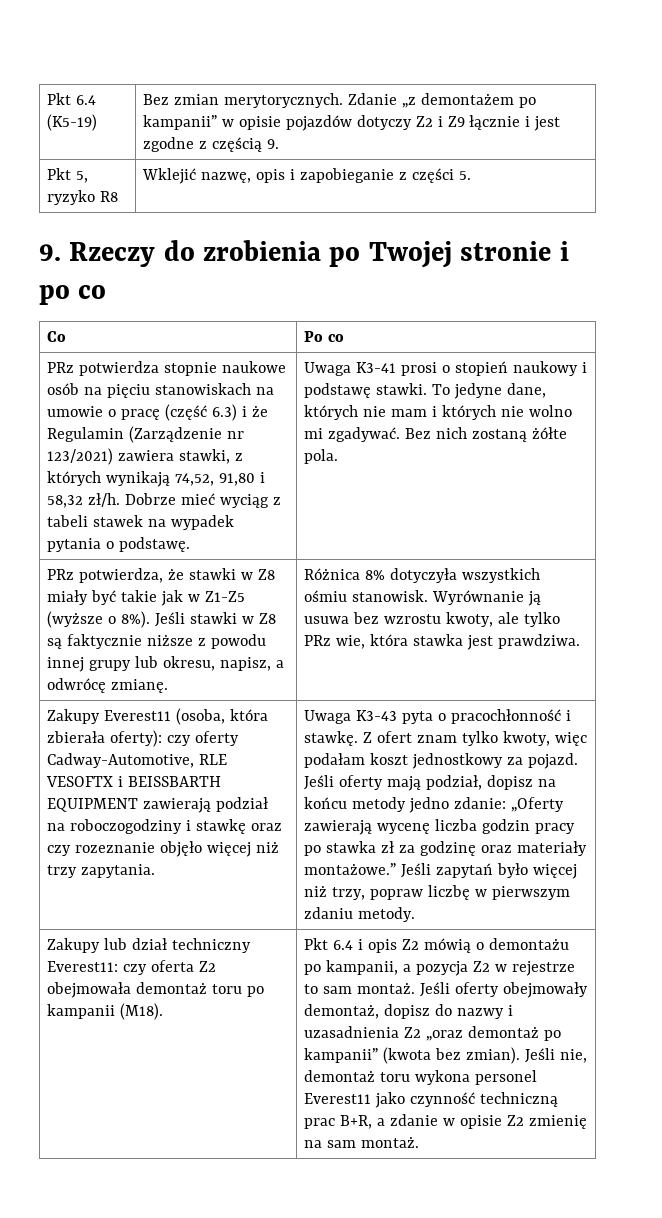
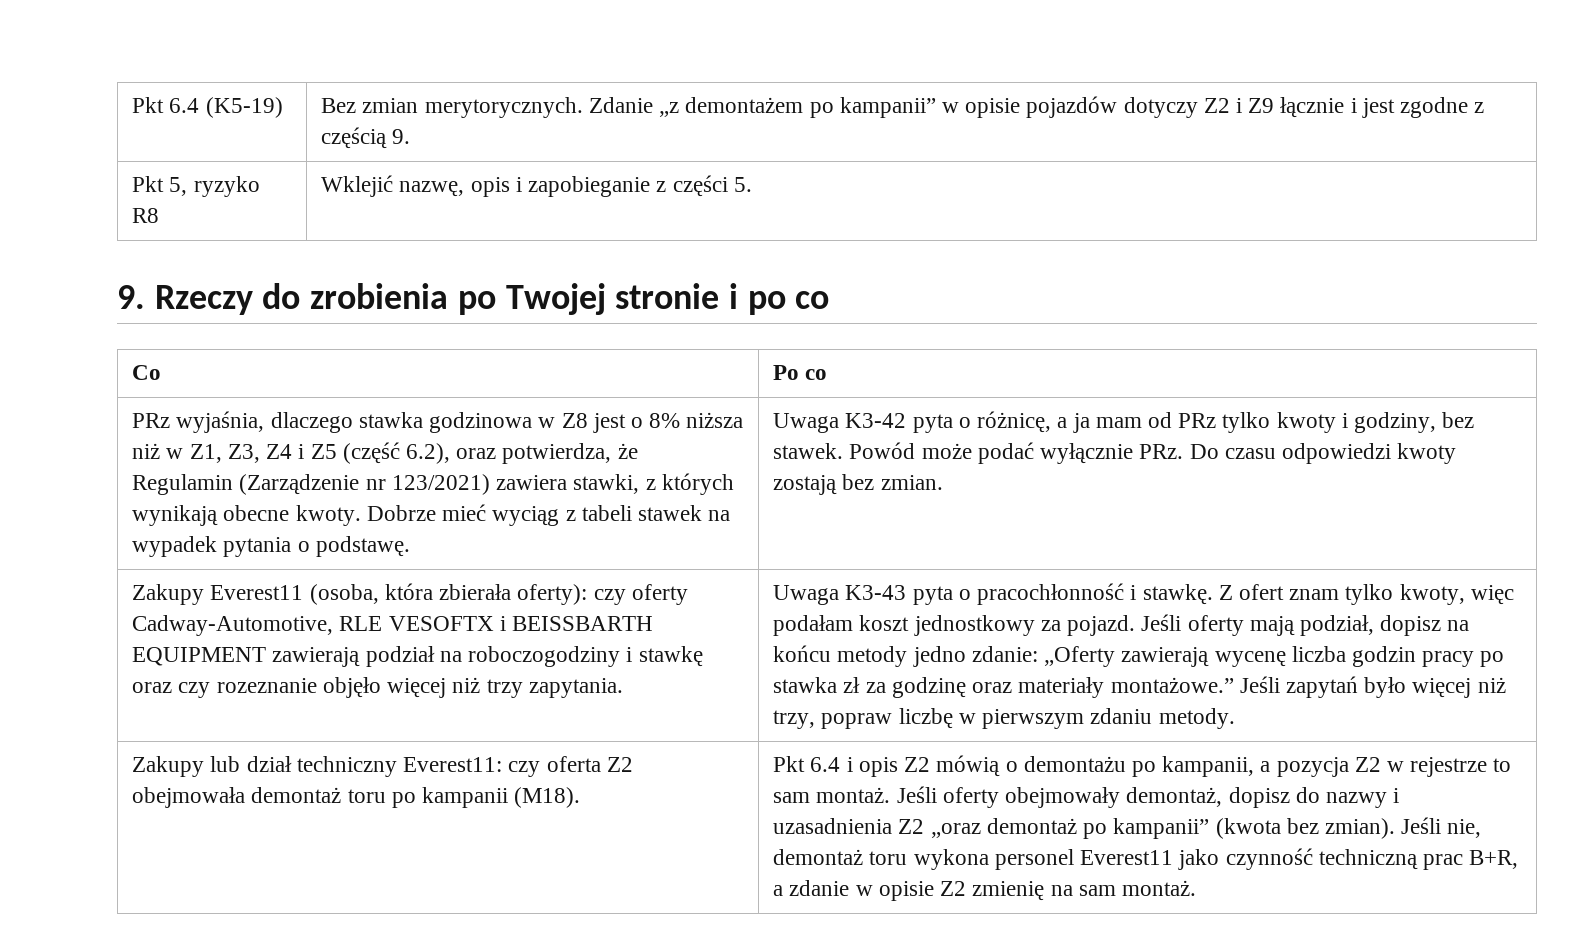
[79,361,287,376] [47,383,274,398] [47,404,247,421] potwierdza stopnie naukowe osób na pięciu stanowiskach na umowie o pracę (część 6.3) i -> [176,411,744,433] [132,442,612,464] wyjaśnia, dlaczego stawka godzinowa w Z8 jest o 8% niższa niż w Z1, Z3, Z4 i Z5 (część 6.2), oraz potwierdza,
[175,472,265,486] [47,493,121,508] 74,52, 91,80 i 58,32 zł/h. -> [223,505,361,526] obecne kwoty.
[356,361,587,376] [304,383,546,399] [304,405,572,420] [304,427,567,442] [304,449,339,464] [47,568,275,583] [47,590,245,606] [47,611,276,628] [47,634,266,649] [47,656,284,672] [47,678,169,693] [304,568,541,583] [304,590,542,606] [304,612,560,627] [304,634,580,650] K3-41 prosi o stopień naukowy i podstawę stawki. To jedyne dane, których nie mam i których nie wolno mi zgadywać. Bez nich zostaną żółte pola. // PRz potwierdza, że stawki w Z8 miały być takie jak w Z1-Z5 (wyższe o 8%). Jeśli stawki w Z8 są faktycznie niższe z powodu innej grupy lub okresu, napisz, a odwrócę zmianę. | Różnica 8% dotyczyła wszystkich ośmiu stanowisk. Wyrównanie ją usuwa bez wzrostu kwoty, ale tylko PRz wie, która stawka jest prawdziwa. -> [845,411,1475,433] [773,442,1457,464] [773,474,943,495] K3-42 pyta o różnicę, a ja mam od PRz tylko kwoty i godziny, bez stawek. Powód może podać wyłącznie PRz. Do czasu odpowiedzi kwoty zostają bez zmian.

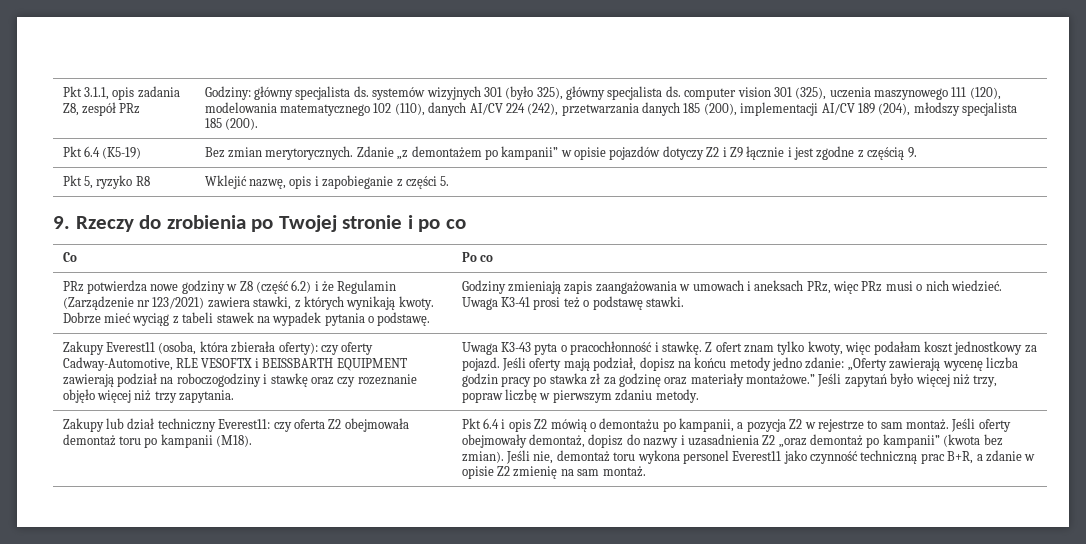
[132,97,165,113] Pkt -> [62,86,180,100] [62,102,141,116] [204,86,1001,100] [204,102,1018,116] [204,118,259,130] [62,146,82,157] Pkt 3.1.1, opis zadania Z8, zespół PRz | Godziny: główny specjalista ds. systemów wizyjnych 301 (było 325), główny specjalista ds. computer vision 301 (325), uczenia maszynowego 111 (120), modelowania matematycznego 102 (110), danych AI/CV 224 (242), przetwarzania danych 185 (200), implementacji AI/CV 189 (204), młodszy specjalista 185 (200). // Pkt
[176,411,744,433] [132,442,612,464] wyjaśnia, dlaczego stawka godzinowa w Z8 jest o 8% niższa niż w Z1, Z3, Z4 i Z5 (część 6.2), oraz potwierdza, -> [87,280,319,294] potwierdza nowe godziny w Z8 (część 6.2) i
[223,505,290,521] obecne -> (396, 303) none
[773,411,1475,433] [773,442,1457,464] [773,474,943,495] Uwaga K3-42 pyta o różnicę, a ja mam od PRz tylko kwoty i godziny, bez stawek. Powód może podać wyłącznie PRz. Do czasu odpowiedzi kwoty zostają bez zmian. -> [461,280,1002,294] [461,296,684,310] Godziny zmieniają zapis zaangażowania w umowach i aneksach PRz, więc PRz musi o nich wiedzieć. Uwaga K3-41 prosi też o podstawę stawki.

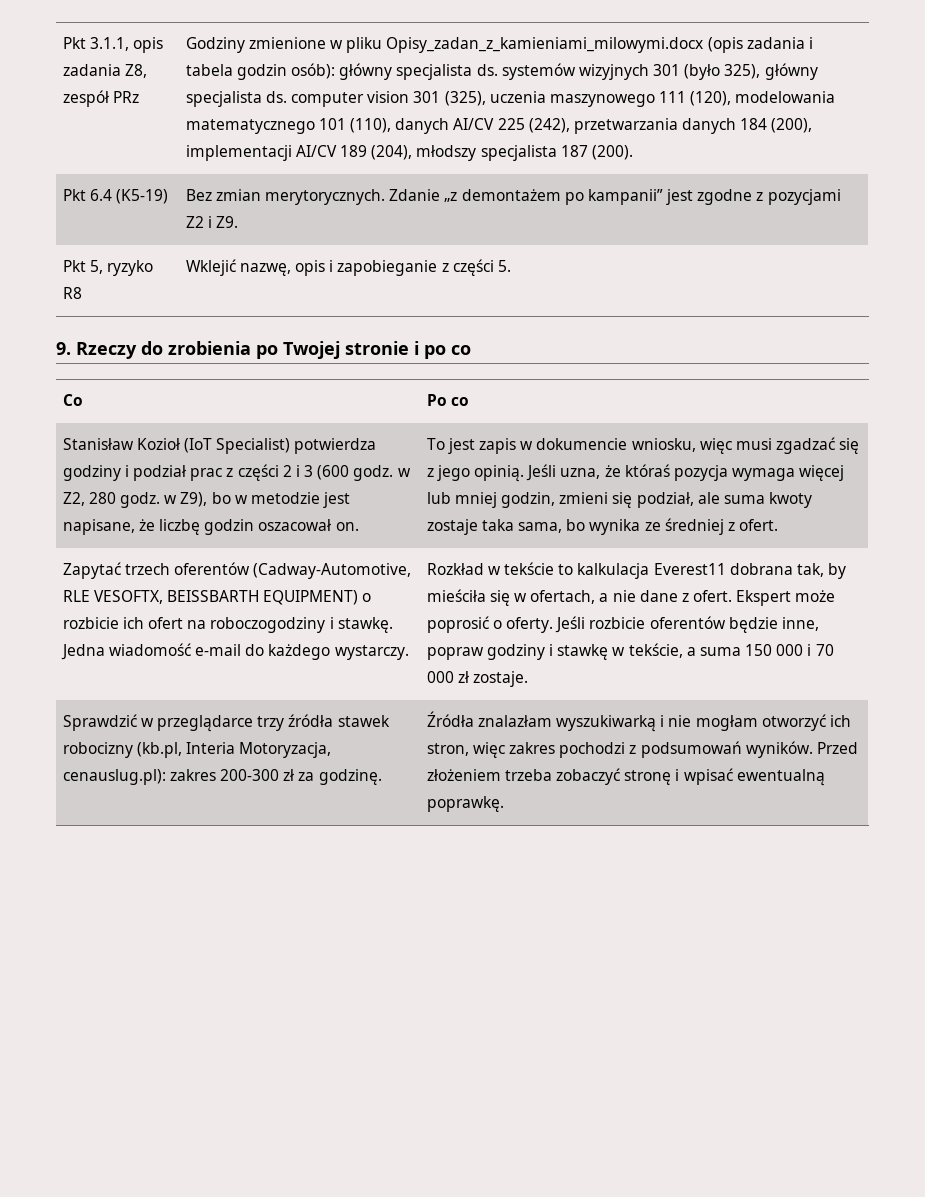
[204,86,251,100] Godziny: -> [185,37,813,53] [185,63,335,80] Godziny zmienione w pliku Opisy_zadan_z_kamieniami_milowymi.docx (opis zadania i tabela godzin osób):
[373,103,392,113] 102 -> [318,118,346,130] 101
[505,103,525,113] 224 -> [497,118,525,130] 225
[683,103,701,113] 185 -> [740,118,768,130] 184
[204,118,222,128] 185 -> [560,145,588,157] 187
[560,146,917,160] w opisie pojazdów dotyczy Z2 i Z9 łącznie i jest zgodne z częścią 9. -> [666,189,841,205] [185,216,238,228] jest zgodne z pozycjami Z2 i Z9.
[62,280,397,294] [62,296,434,310] [62,312,431,326] [461,280,1002,294] [461,296,684,310] [62,341,374,355] [62,357,407,371] [62,373,417,387] [62,389,235,403] [461,341,1037,355] [461,357,1018,371] [461,373,998,387] [461,389,699,403] [62,418,409,432] [62,434,253,448] [461,418,1011,432] [461,434,1003,448] [461,450,1036,464] [461,466,646,479] PRz potwierdza nowe godziny w Z8 (część 6.2) i że Regulamin (Zarządzenie nr 123/2021) zawiera stawki, z których wynikają kwoty. Dobrze mieć wyciąg z tabeli stawek na wypadek pytania o podstawę. | Godziny zmieniają zapis zaangażowania w umowach i aneksach PRz, więc PRz musi o nich wiedzieć. Uwaga K3-41 prosi też o podstawę stawki. // Zakupy Everest11 (osoba, która zbierała oferty): czy oferty Cadway-Automotive, RLE VESOFTX i BEISSBARTH EQUIPMENT zawierają podział na roboczogodziny i stawkę oraz czy rozeznanie objęło więcej niż trzy zapytania. | Uwaga K3-43 pyta o pracochłonność i stawkę. Z ofert znam tylko kwoty, więc podałam koszt jednostkowy za pojazd. Jeśli oferty mają podział, dopisz na końcu metody jedno zdanie: „Oferty zawierają wycenę liczba godzin pracy po stawka zł za godzinę oraz materiały montażowe.” Jeśli zapytań było więcej niż trzy, popraw liczbę w pierwszym zdaniu metody. // Zakupy lub dział techniczny Everest11: czy oferta Z2 obejmowała demontaż toru po kampanii (M18). | Pkt 6.4 i opis Z2 mówią o demontażu po kampanii, a pozycja Z2 w rejestrze to sam montaż. Jeśli oferty obejmowały demontaż, dopisz do nazwy i uzasadnienia Z2 „oraz demontaż po kampanii” (kwota bez zmian). Jeśli nie, demontaż toru wykona personel Everest11 jako czynność techniczną prac B+R, a zdanie w opisie Z2 zmienię na sam montaż. -> [62,438,377,454] [62,464,411,481] [62,492,351,508] [62,519,359,535] [426,437,860,454] [426,464,845,482] [426,492,813,508] [426,518,779,535] [62,562,412,579] [62,590,372,605] [62,617,393,633] [60,643,409,660] [426,562,847,579] [426,589,836,606] [426,616,819,633] [426,643,834,660] [426,671,528,687] [62,714,390,732] [62,742,332,758] [62,769,382,785] [426,711,851,732] [426,741,858,758] [426,768,825,786] [426,796,504,812] Stanisław Kozioł (IoT Specialist) potwierdza godziny i podział prac z części 2 i 3 (600 godz. w Z2, 280 godz. w Z9), bo w metodzie jest napisane, że liczbę godzin oszacował on. | To jest zapis w dokumencie wniosku, więc musi zgadzać się z jego opinią. Jeśli uzna, że któraś pozycja wymaga więcej lub mniej godzin, zmieni się podział, ale suma kwoty zostaje taka sama, bo wynika ze średniej z ofert. // Zapytać trzech oferentów (Cadway-Automotive, RLE VESOFTX, BEISSBARTH EQUIPMENT) o rozbicie ich ofert na roboczogodziny i stawkę. Jedna wiadomość e-mail do każdego wystarczy. | Rozkład w tekście to kalkulacja Everest11 dobrana tak, by mieściła się w ofertach, a nie dane z ofert. Ekspert może poprosić o oferty. Jeśli rozbicie oferentów będzie inne, popraw godziny i stawkę w tekście, a suma 150 000 i 70 000 zł zostaje. // Sprawdzić w przeglądarce trzy źródła stawek robocizny (kb.pl, Interia Motoryzacja, cenauslug.pl): zakres 200-300 zł za godzinę. | Źródła znalazłam wyszukiwarką i nie mogłam otworzyć ich stron, więc zakres pochodzi z podsumowań wyników. Przed złożeniem trzeba zobaczyć stronę i wpisać ewentualną poprawkę.

